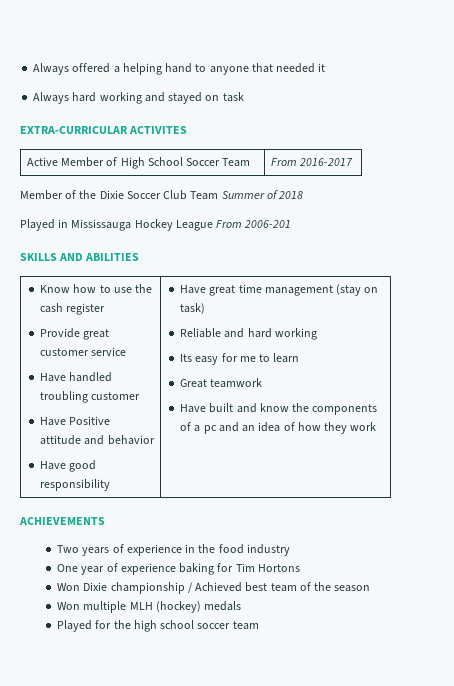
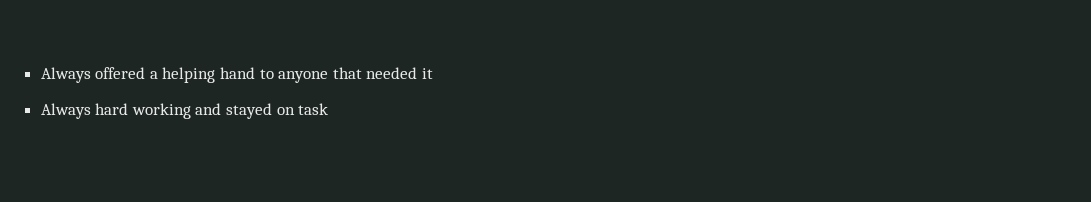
[20,126,188,134] [26,157,251,169] [270,158,354,166] [20,190,304,200] [20,219,292,231] [20,253,140,261] [40,284,153,293] [40,303,106,315] [40,328,110,340] [40,347,127,356] [40,372,113,382] [40,391,141,403] [40,416,111,426] [40,435,155,445] [40,460,97,472] [40,479,111,491] [180,284,379,296] [180,303,206,314] [180,328,317,340] [180,353,300,365] [180,378,263,388] [180,403,378,415] [180,422,377,434] [19,517,105,525] [57,544,290,556] [57,563,300,575] [57,582,371,594] [57,601,242,613] [57,620,259,632] // EXTRA-CURRICULAR ACTIVITES // Active Member of High School Soccer Team | From 2016-2017 // Member of the Dixie Soccer Club Team Summer of 2018 // Played in Mississauga Hockey League From 2006-201 // SKILLS AND ABILITIES // Know how to use the cash register // Provide great customer service // Have handled troubling customer // Have Positive attitude and behavior // Have good responsibility | Have great time management (stay on task) // Reliable and hard working // Its easy for me to learn // Great teamwork // Have built and know the components of a pc and an idea of how they work // ACHIEVEMENTS // Two years of experience in the food industry // One year of experience baking for Tim Hortons // Won Dixie championship / Achieved best team of the season // Won multiple MLH (hockey) medals // Played for the high school soccer team -> (329, 109) none

